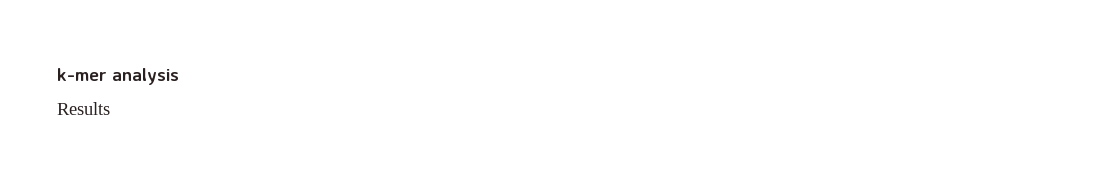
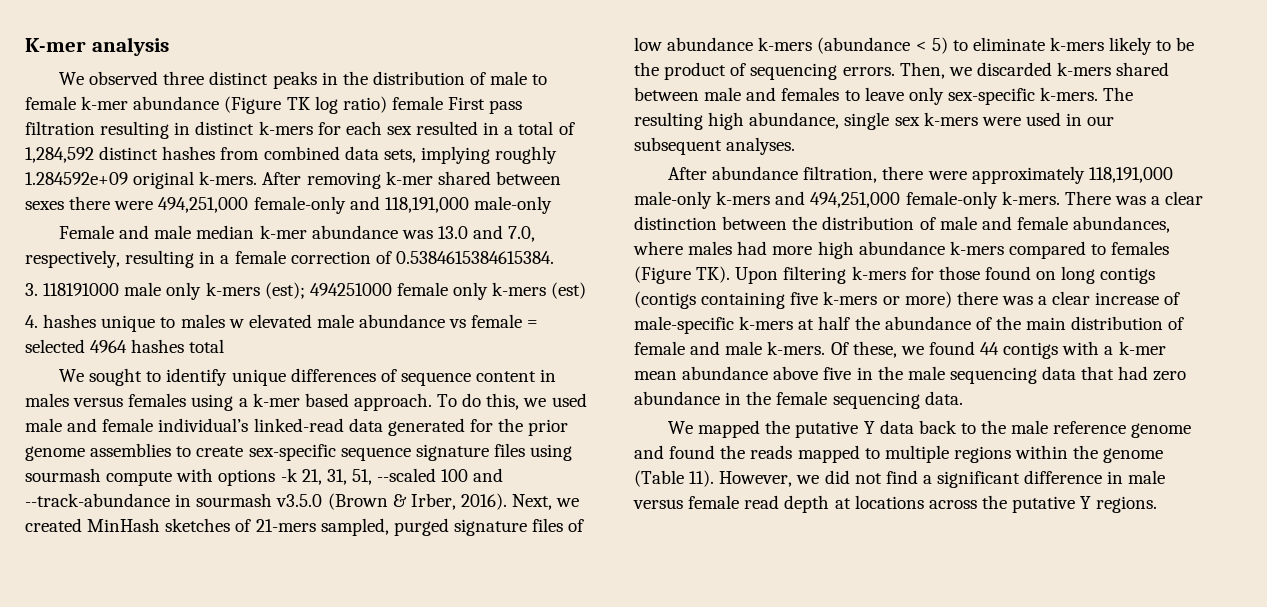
[57,68,107,81] k-mer -> [25,38,86,52] K-mer
[57,102,110,115] Results -> [58,71,548,89] [25,96,523,114] [25,121,575,139] [25,146,558,164] [25,171,561,189] [25,196,552,214] [58,225,536,242] [25,250,554,268] [25,282,587,300] [25,314,539,332] [25,339,225,353] [58,368,557,386] [25,393,587,411] [25,418,569,436] [25,443,573,461] [25,468,504,486] [25,493,580,510] [25,518,585,536] [634,37,1195,55] [634,62,1170,80] [634,87,1134,105] [634,112,1115,130] [634,137,796,155] [667,166,1173,184] [634,191,1204,209] [634,216,1171,233] [633,241,1170,259] [634,266,1156,284] [634,291,1181,309] [634,316,1185,334] [634,341,1166,359] [634,366,1187,384] [634,391,963,409] [667,420,1192,438] [634,445,1164,463] [634,470,1166,488] [633,495,1158,513] We observed three distinct peaks in the distribution of male to female k-mer abundance (Figure TK log ratio) female First pass filtration resulting in distinct k-mers for each sex resulted in a total of 1,284,592 distinct hashes from combined data sets, implying roughly 1.284592e+09 original k-mers. After removing k-mer shared between sexes there were 494,251,000 female-only and 118,191,000 male-only // Female and male median k-mer abundance was 13.0 and 7.0, respectively, resulting in a female correction of 0.5384615384615384. // 3. 118191000 male only k-mers (est); 494251000 female only k-mers (est) // 4. hashes unique to males w elevated male abundance vs female = selected 4964 hashes total // We sought to identify unique differences of sequence content in males versus females using a k-mer based approach. To do this, we used male and female individual’s linked-read data generated for the prior genome assemblies to create sex-specific sequence signature files using sourmash compute with options -k 21, 31, 51, --scaled 100 and --track-abundance in sourmash v3.5.0 (Brown & Irber, 2016). Next, we created MinHash sketches of 21-mers sampled, purged signature files of low abundance k-mers (abundance < 5) to eliminate k-mers likely to be the product of sequencing errors. Then, we discarded k-mers shared between male and females to leave only sex-specific k-mers. The resulting high abundance, single sex k-mers were used in our subsequent analyses. // After abundance filtration, there were approximately 118,191,000 male-only k-mers and 494,251,000 female-only k-mers. There was a clear distinction between the distribution of male and female abundances, where males had more high abundance k-mers compared to females (Figure TK). Upon filtering k-mers for those found on long contigs (contigs containing five k-mers or more) there was a clear increase of male-specific k-mers at half the abundance of the main distribution of female and male k-mers. Of these, we found 44 contigs with a k-mer mean abundance above five in the male sequencing data that had zero abundance in the female sequencing data. // We mapped the putative Y data back to the male reference genome and found the reads mapped to multiple regions within the genome (Table 11). However, we did not find a significant difference in male versus female read depth at locations across the putative Y regions.

